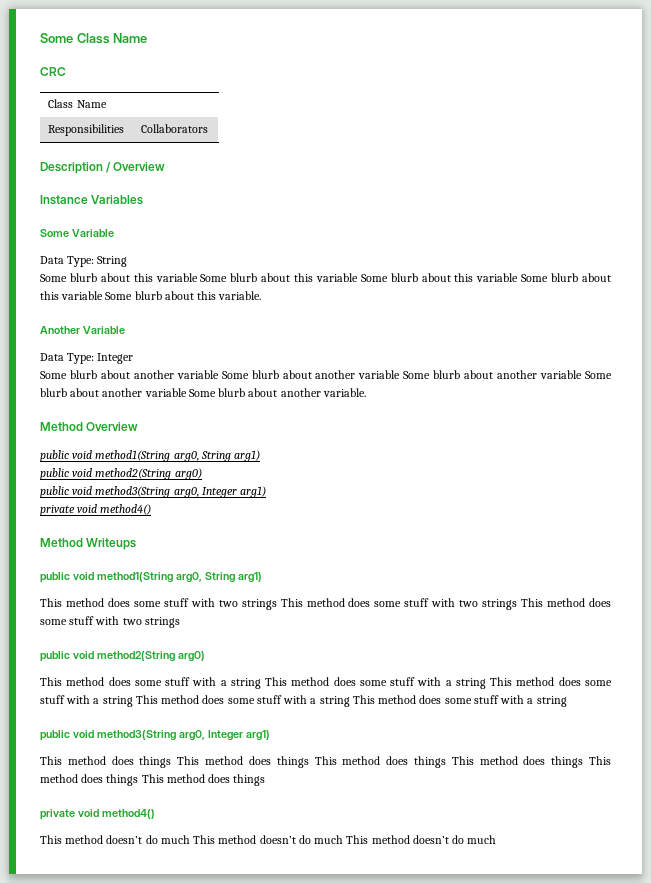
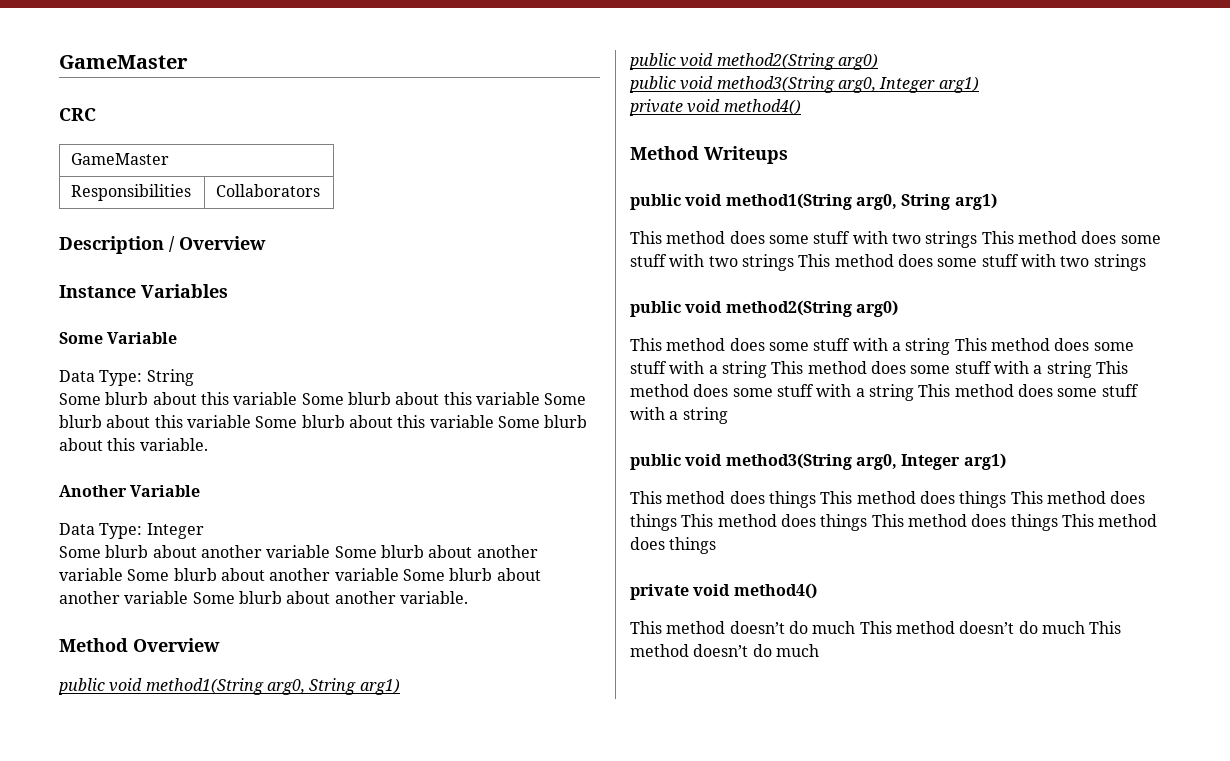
[40,33,148,44] Some Class Name -> [59,55,188,69] GameMaster
[48,99,107,108] Class Name -> [71,153,170,165] GameMaster

